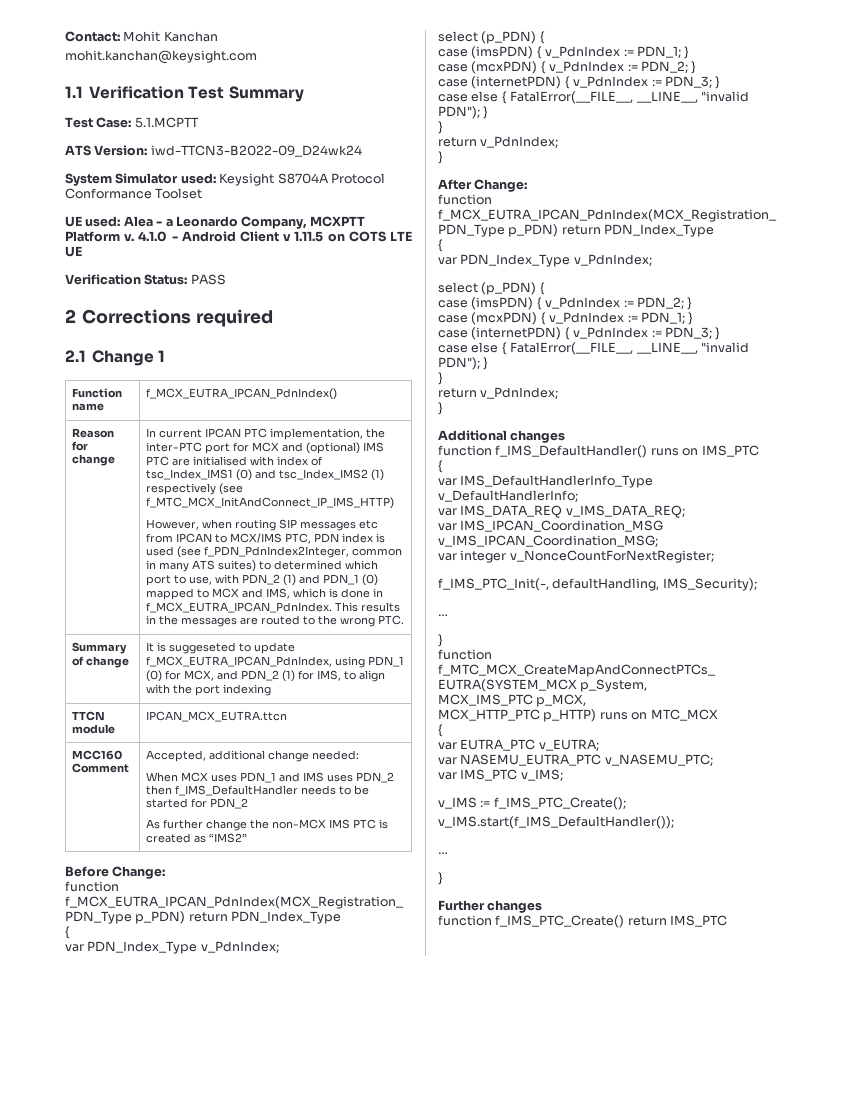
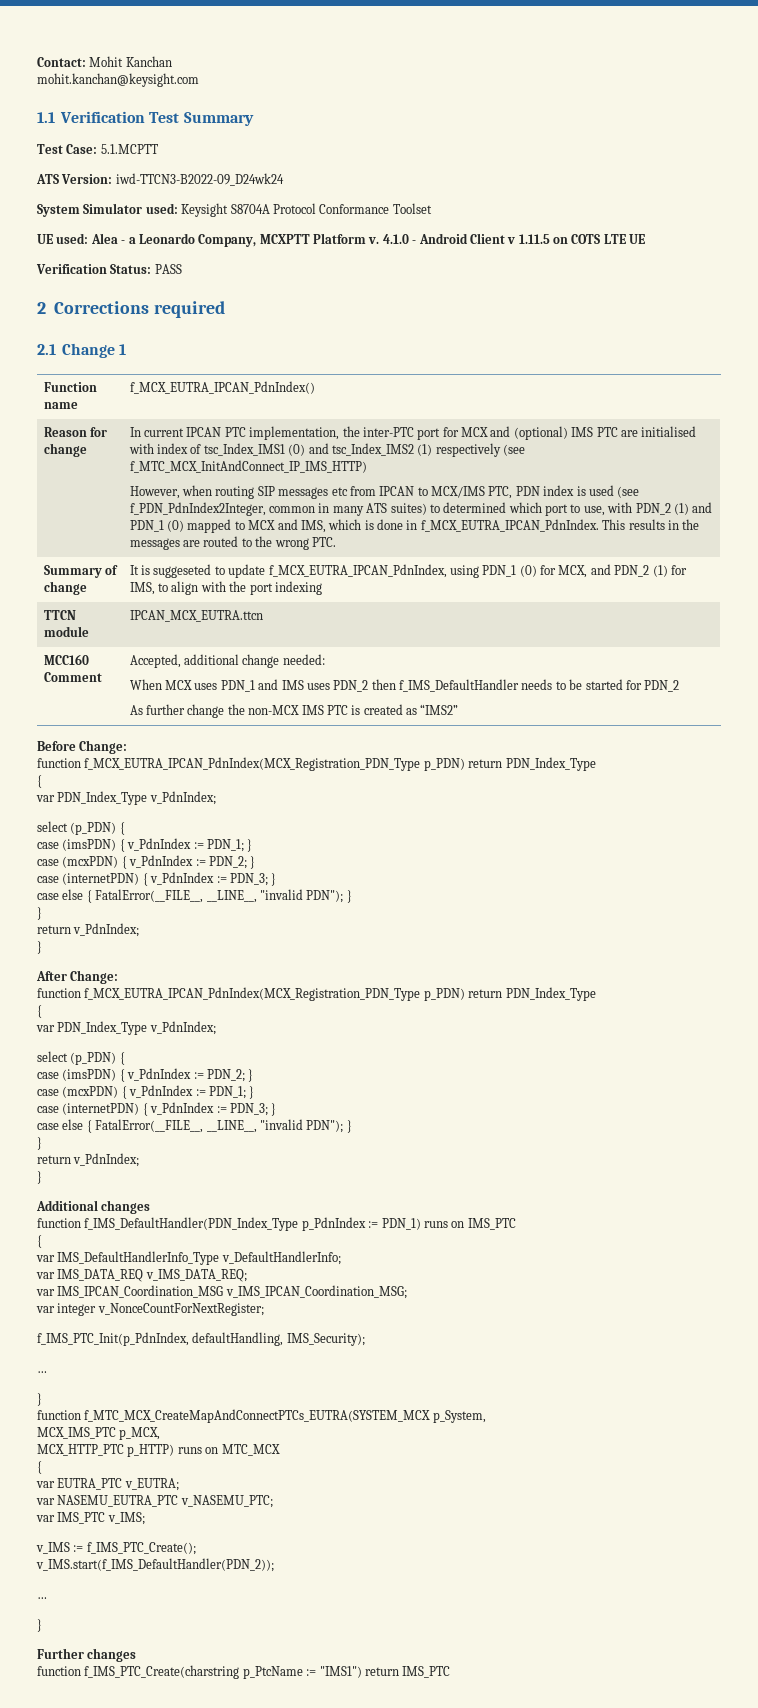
[495,445,648,458] f_IMS_DefaultHandler() -> [84,1217,421,1231] f_IMS_DefaultHandler(PDN_Index_Type p_PdnIndex := PDN_1)
[438,578,549,591] f_IMS_PTC_Init(-, -> [37,1332,189,1346] f_IMS_PTC_Init(p_PdnIndex,
[438,816,674,829] v_IMS.start(f_IMS_DefaultHandler()); -> [36,1558,274,1572] v_IMS.start(f_IMS_DefaultHandler(PDN_2));
[495,915,625,928] f_IMS_PTC_Create() -> [84,1665,362,1679] f_IMS_PTC_Create(charstring p_PtcName := "IMS1")

